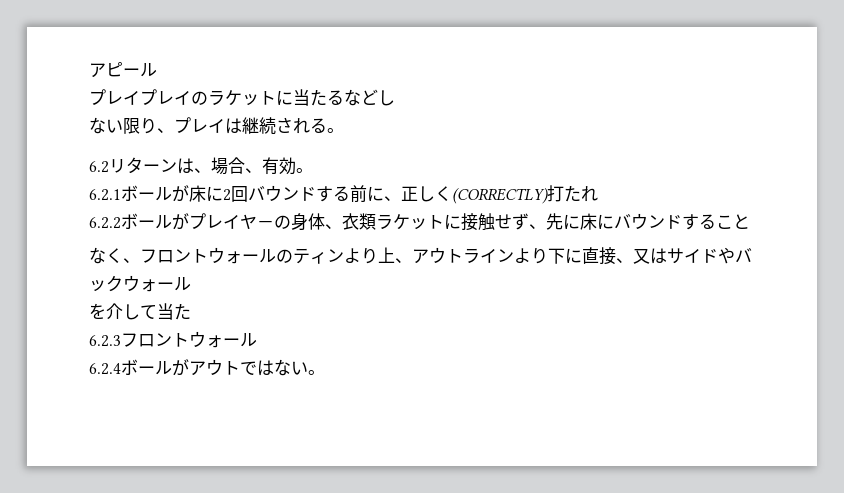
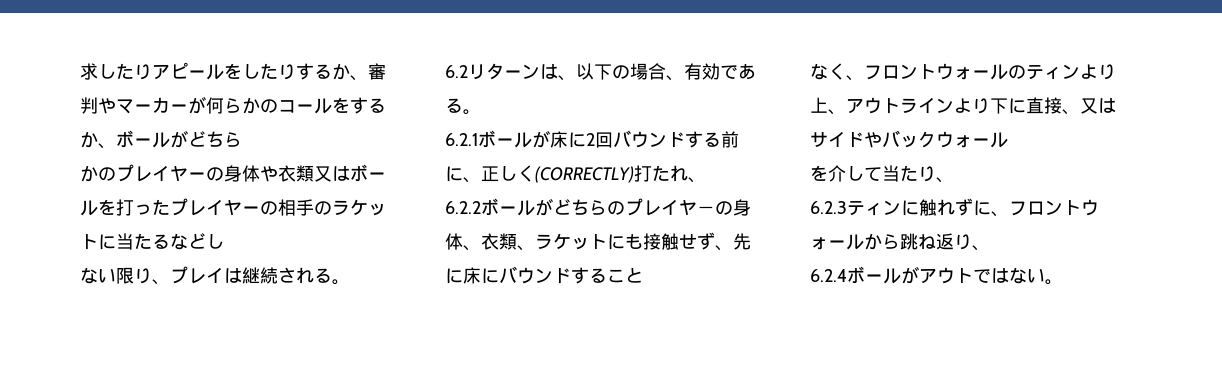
(89, 70) none -> [80,63,152,80] 求したり
[89,89,191,105] // プレイプレイ -> [224,63,386,81] [80,96,386,114] [80,130,242,149] [80,164,386,182] [80,198,314,216] をしたりするか、審判やマーカーが何らかのコールをするか、ボールがどちら // かのプレイヤーの身体や衣類又はボールを打ったプレイヤーの相手
(211, 170) none -> [576,63,630,80] 以下の
(296, 166) none -> [720,64,756,80] [445,98,463,113] である
(598, 194) none -> [687,177,706,183] 、
(189, 221) none -> [553,199,625,215] どちらの
[376,214,461,230] ラケットに -> [517,233,643,251] 、ラケットにも
(191, 311) none -> [918,166,954,183] り、
[121,331,257,348] フロントウォール -> [847,198,1099,217] [810,233,990,251] ティンに触れずに、フロントウォールから跳ね返り、

